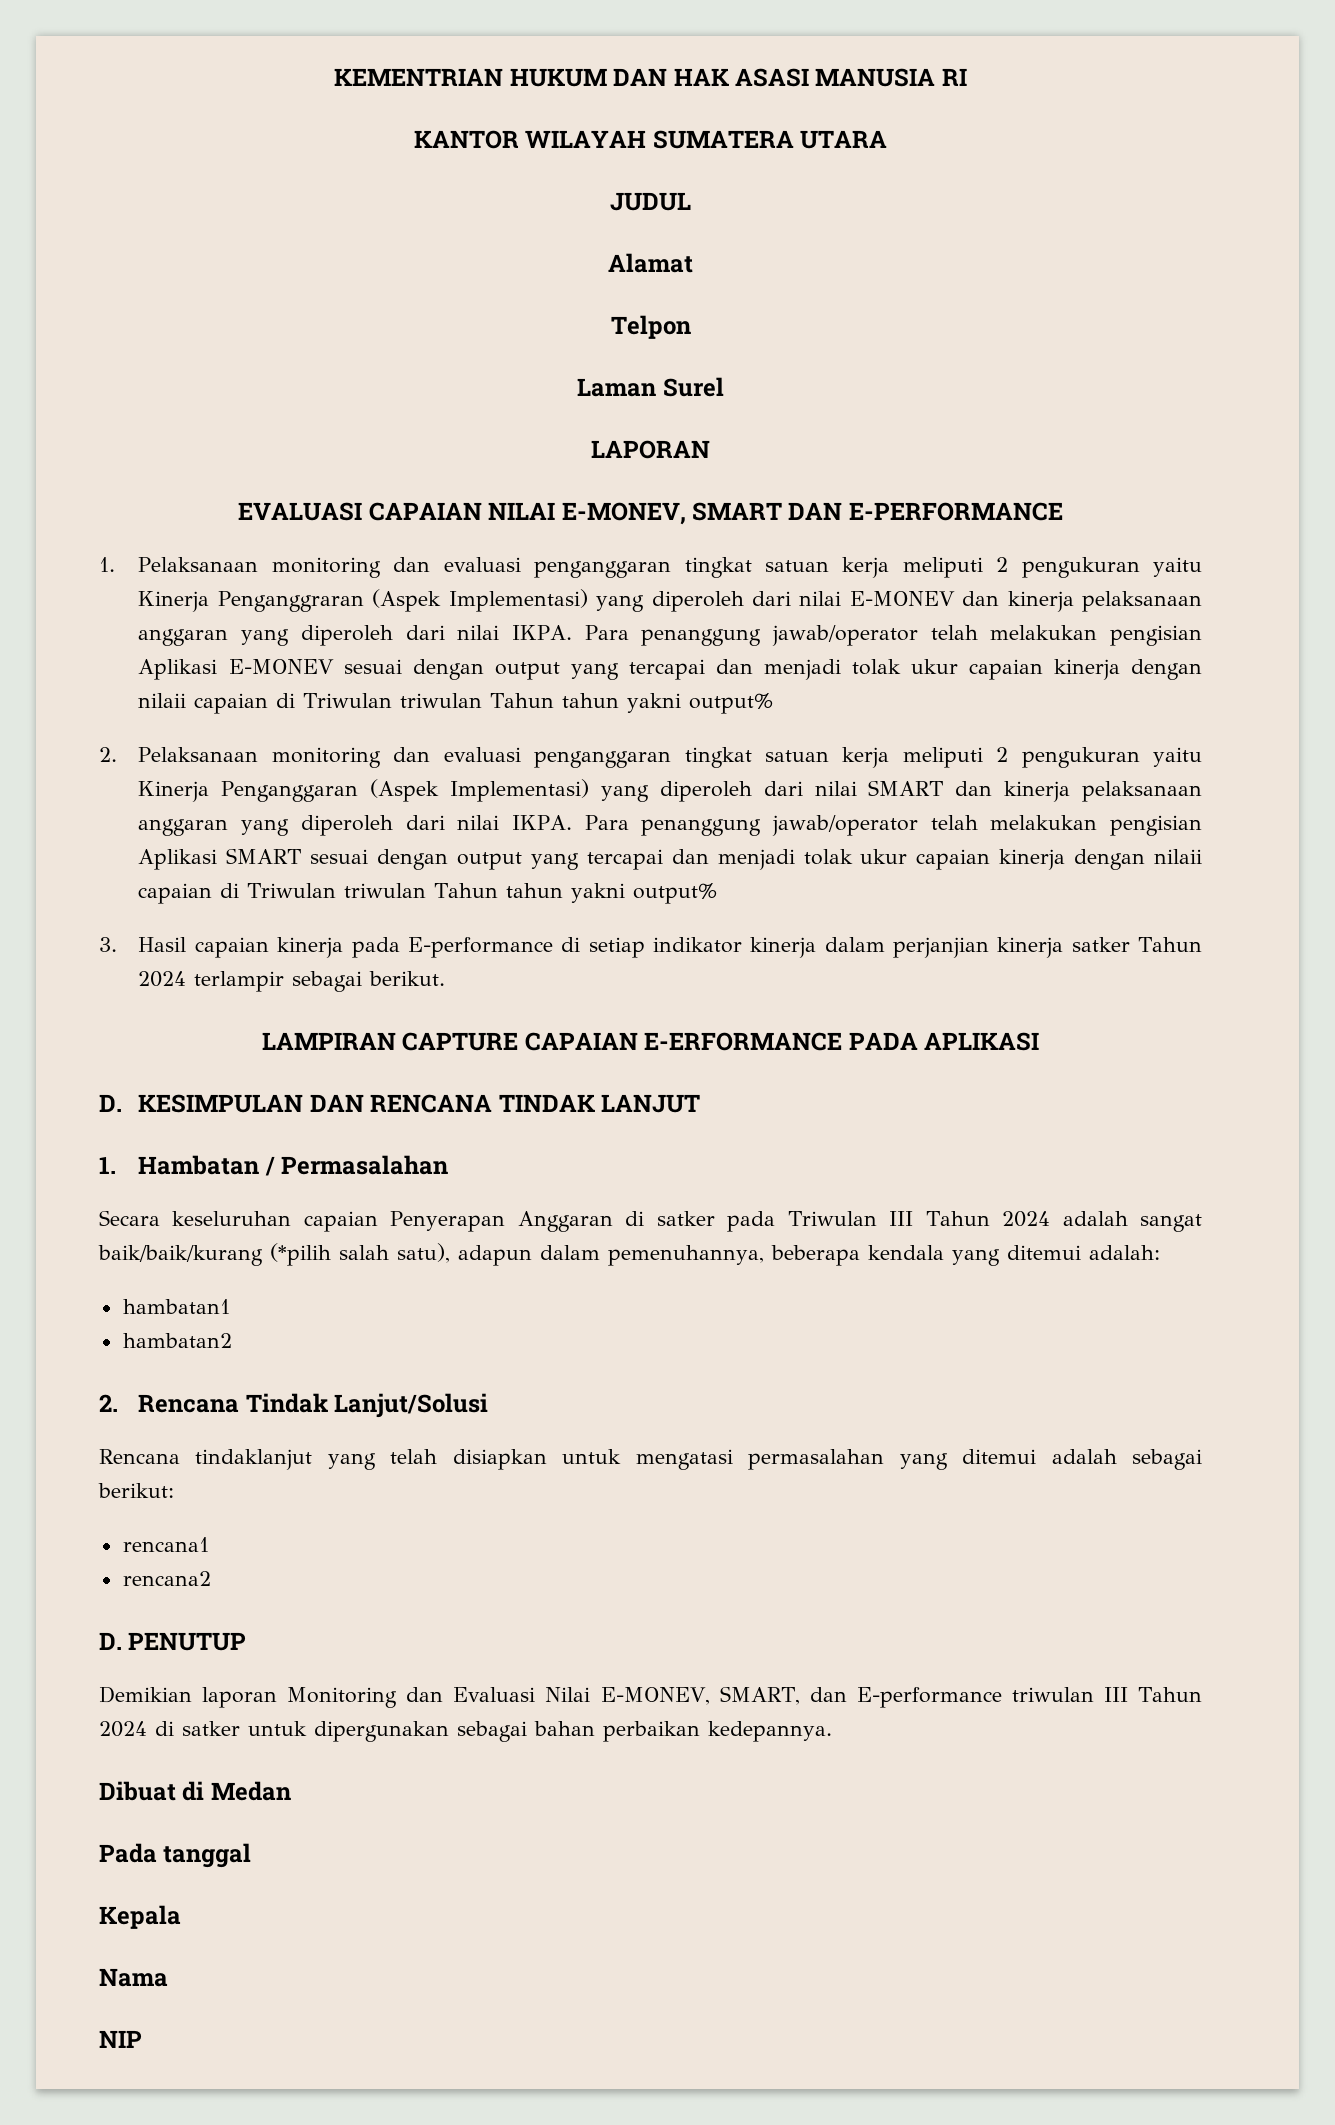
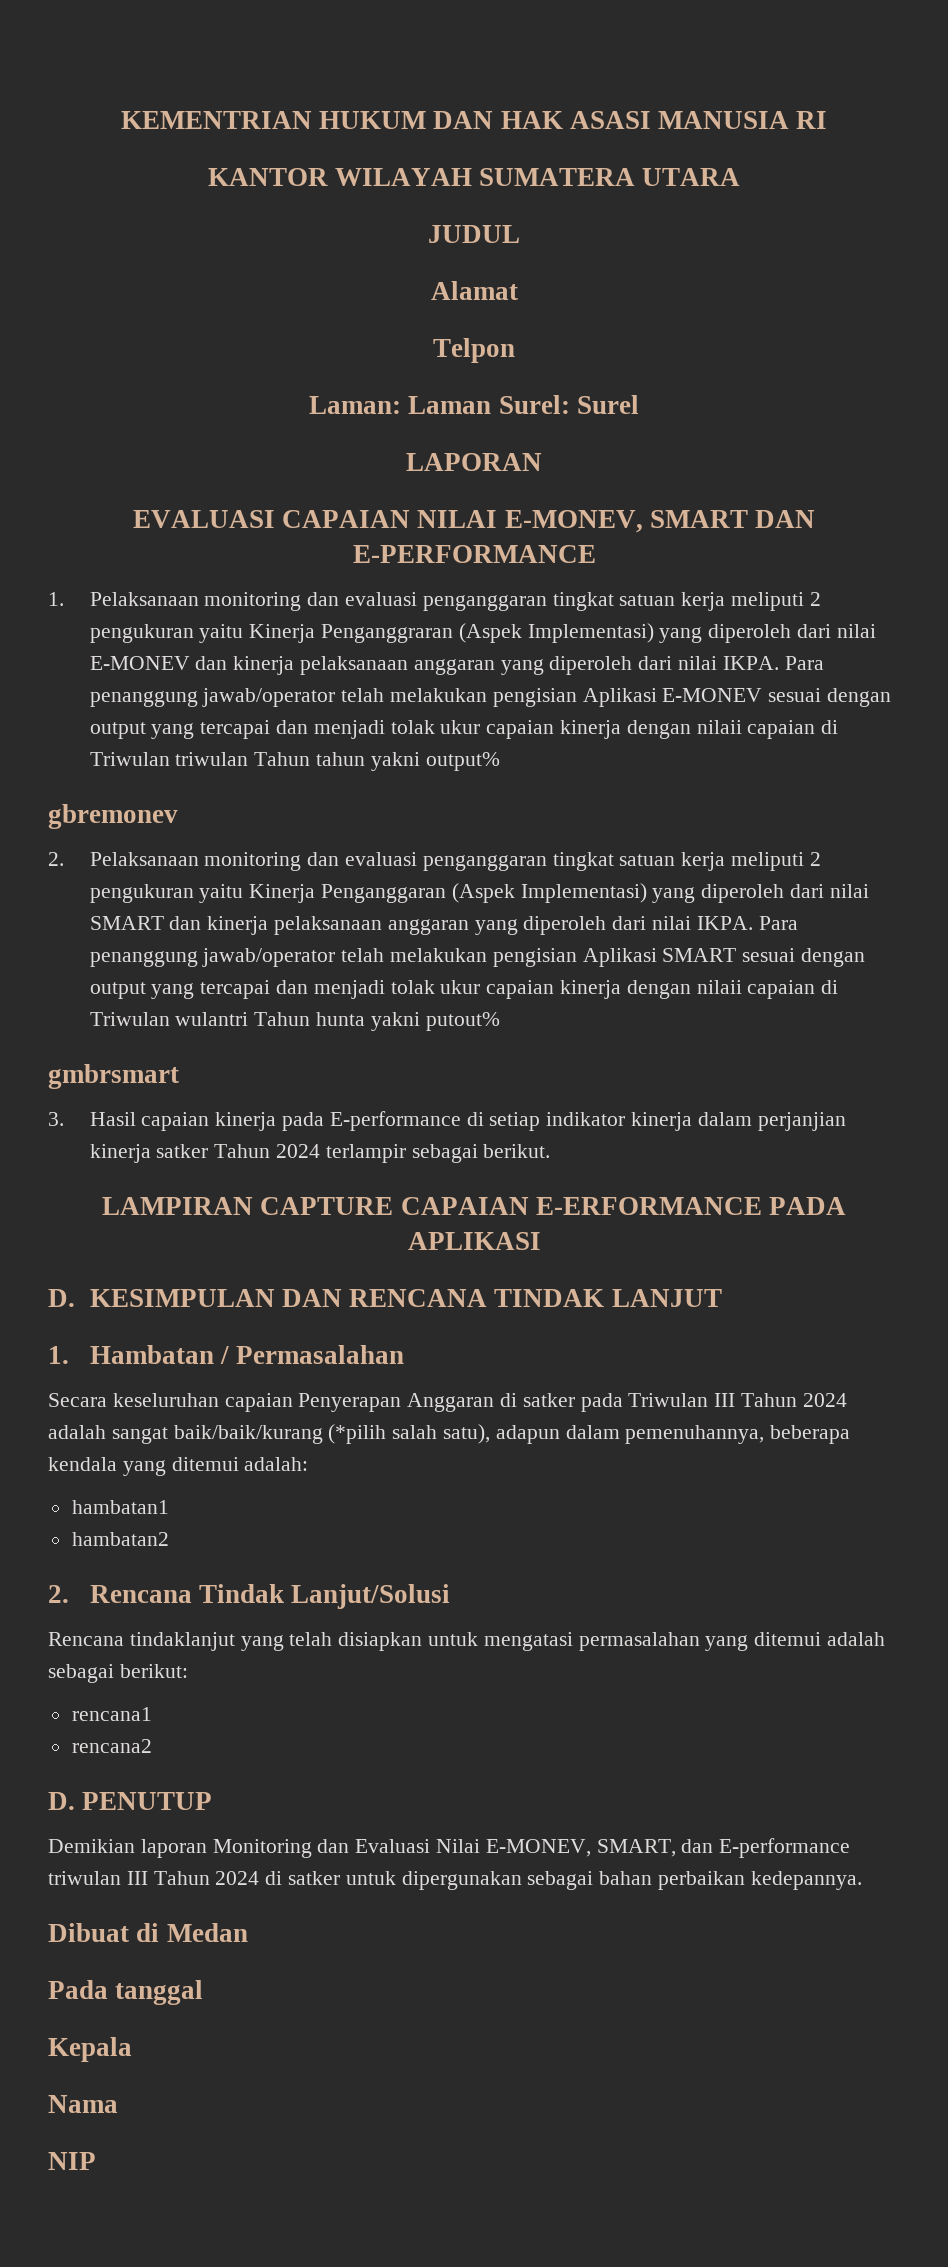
[577,378,657,397] Laman -> [309,395,570,414] Laman: Laman Surel:
(774, 703) none -> [48,804,178,829] // gbremonev
[344,883,718,904] triwulan Tahun tahun yakni output% -> [175,1012,500,1031] [48,1064,179,1089] wulantri Tahun hunta yakni putout% // gmbrsmart

